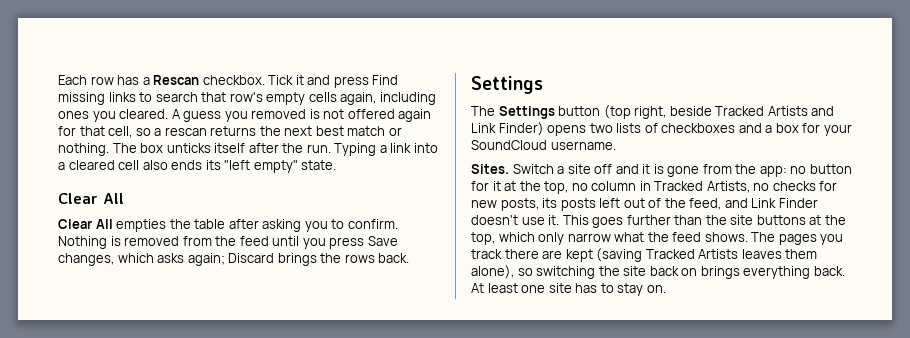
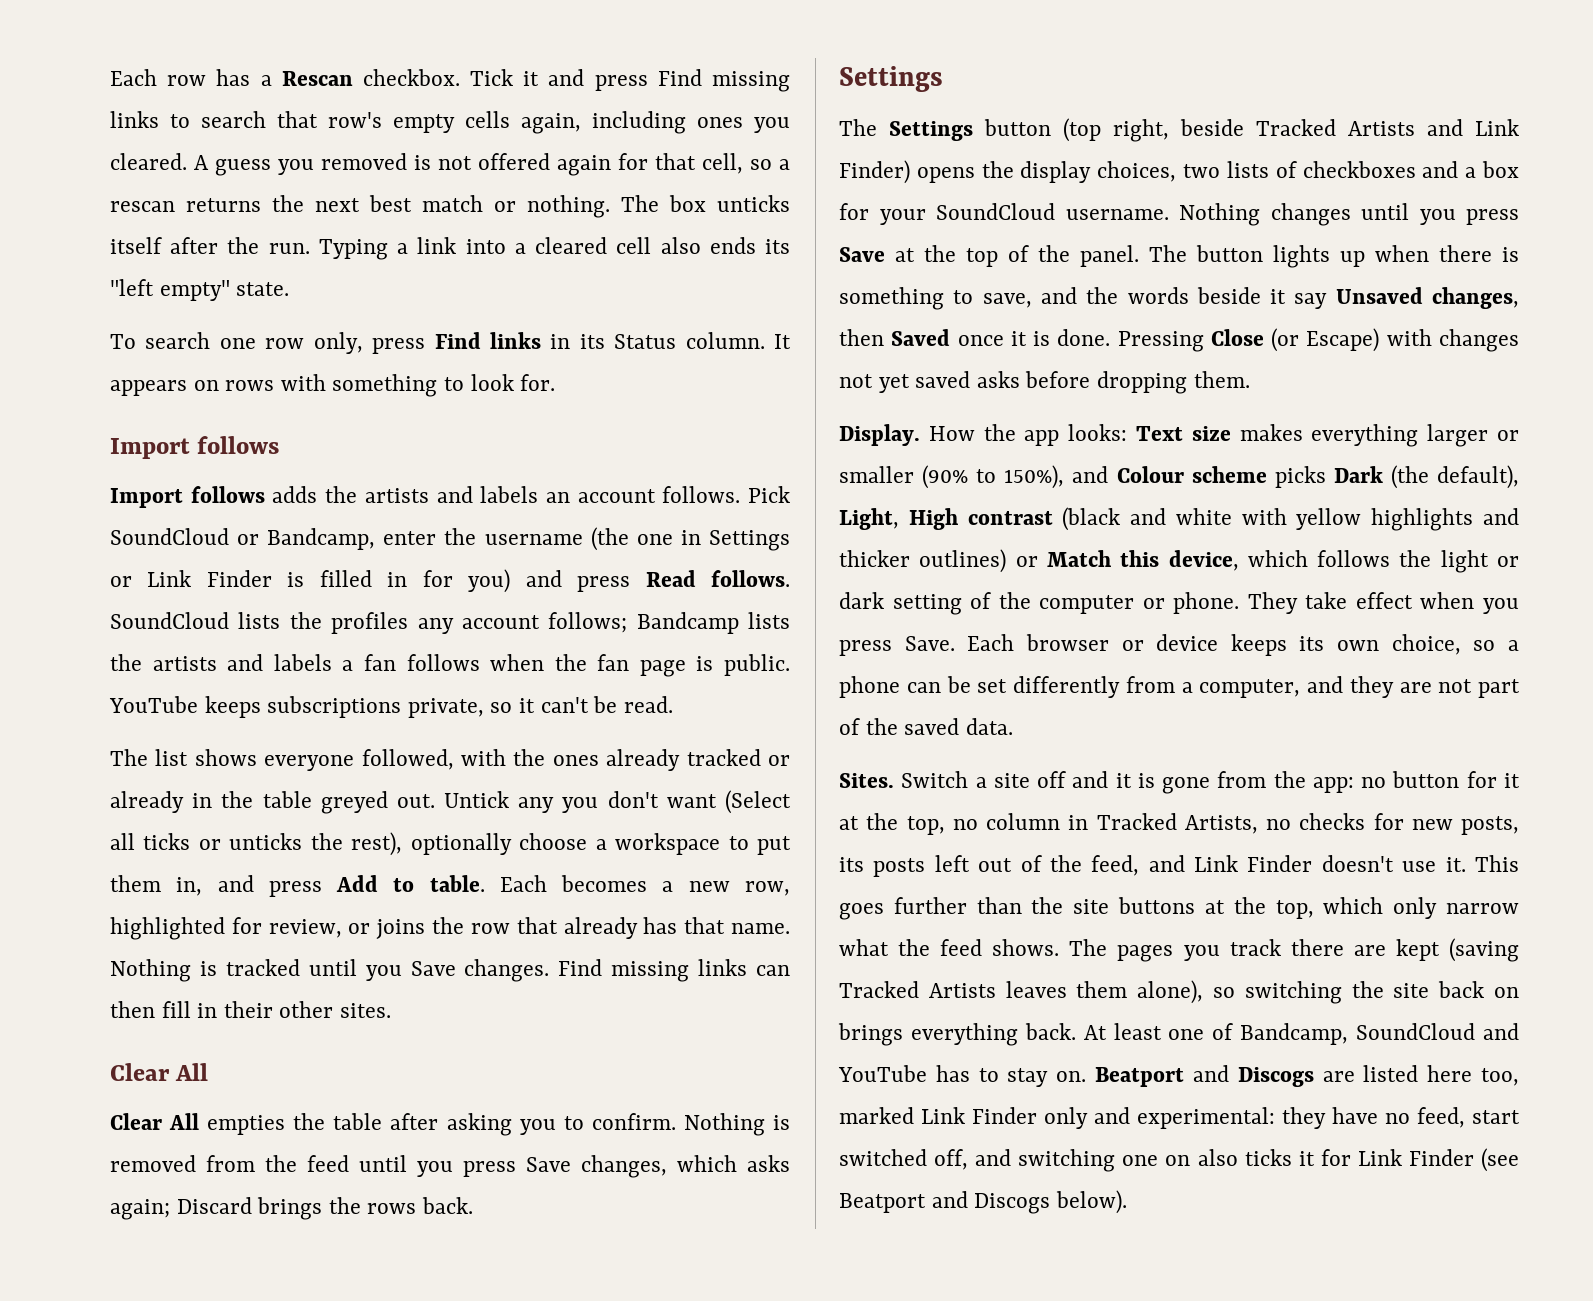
(337, 165) none -> [110,332,791,354] [110,374,556,397] [110,436,280,459] [110,486,790,508] [110,527,790,551] [110,569,790,593] [110,612,790,634] [110,654,791,677] [109,696,673,718] [110,749,790,771] [110,790,791,814] [110,832,791,856] [110,875,790,897] [110,917,791,940] [110,959,790,982] [110,1001,392,1018] // To search one row only, press Find links in its Status column. It appears on rows with something to look for. // Import follows // Import follows adds the artists and labels an account follows. Pick SoundCloud or Bandcamp, enter the username (the one in Settings or Link Finder is filled in for you) and press Read follows. SoundCloud lists the profiles any account follows; Bandcamp lists the artists and labels a fan follows when the fan page is public. YouTube keeps subscriptions private, so it can't be read. // The list shows everyone followed, with the ones already tracked or already in the table greyed out. Untick any you don't want (Select all ticks or unticks the rest), optionally choose a workspace to put them in, and press Add to table. Each becomes a new row, highlighted for review, or joins the row that already has that name. Nothing is tracked until you Save changes. Find missing links can then fill in their other sites.
(587, 130) none -> [981,161,1177,183] the display choices,
(616, 145) none -> [1179,203,1519,226] [839,245,1519,268] [839,287,1519,310] [839,328,1519,352] [839,371,1250,394] [839,424,1519,447] [839,465,1519,489] [839,507,1519,531] [839,549,1519,573] [839,592,1519,615] [839,634,1519,656] [839,676,1520,698] [839,718,1013,735] Nothing changes until you press Save at the top of the panel. The button lights up when there is something to save, and the words beside it say Unsaved changes, then Saved once it is done. Pressing Close (or Escape) with changes not yet saved asks before dropping them. // Display. How the app looks: Text size makes everything larger or smaller (90% to 150%), and Colour scheme picks Dark (the default), Light, High contrast (black and white with yellow highlights and thicker outlines) or Match this device, which follows the light or dark setting of the computer or phone. They take effect when you press Save. Each browser or device keeps its own choice, so a phone can be set differently from a computer, and they are not part of the saved data.
[548,283,666,296] site has to stay on. -> [1212,1023,1519,1045] [838,1065,1519,1087] [839,1107,1520,1129] [839,1148,1519,1172] [839,1190,1127,1214] of Bandcamp, SoundCloud and YouTube has to stay on. Beatport and Discogs are listed here too, marked Link Finder only and experimental: they have no feed, start switched off, and switching one on also ticks it for Link Finder (see Beatport and Discogs below).

